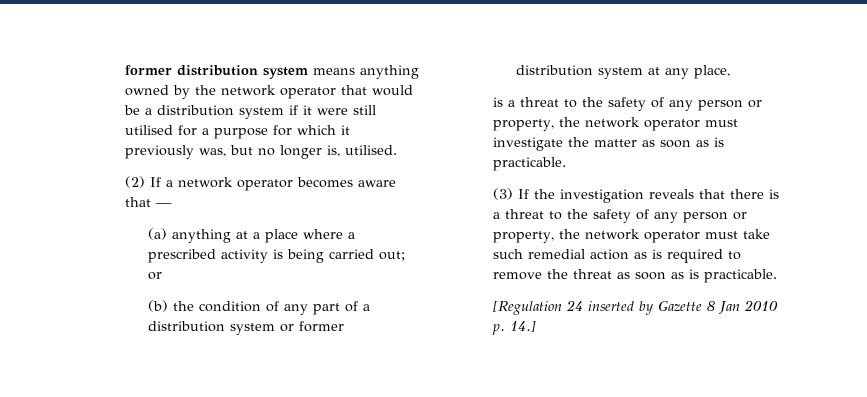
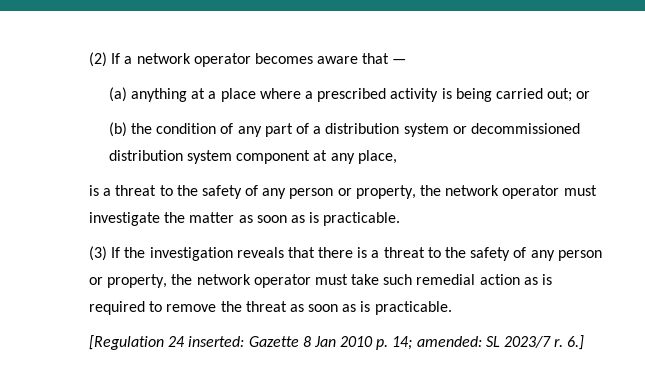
[124,65,419,79] [124,85,413,99] [123,105,376,119] [124,125,350,139] [124,145,397,159] former distribution system means anything owned by the network operator that would be a distribution system if it were still utilised for a purpose for which it previously was, but no longer is, utilised. // -> (88, 59) none
[299,321,345,332] [516,65,644,79] former distribution system -> [470,123,580,134] [108,150,311,164] decommissioned distribution system component
[587,301,653,315] inserted by -> [188,336,245,347] inserted:
[509,321,536,332] 14.] -> [392,335,585,350] 14; amended: SL 2023/7 r. 6.]

